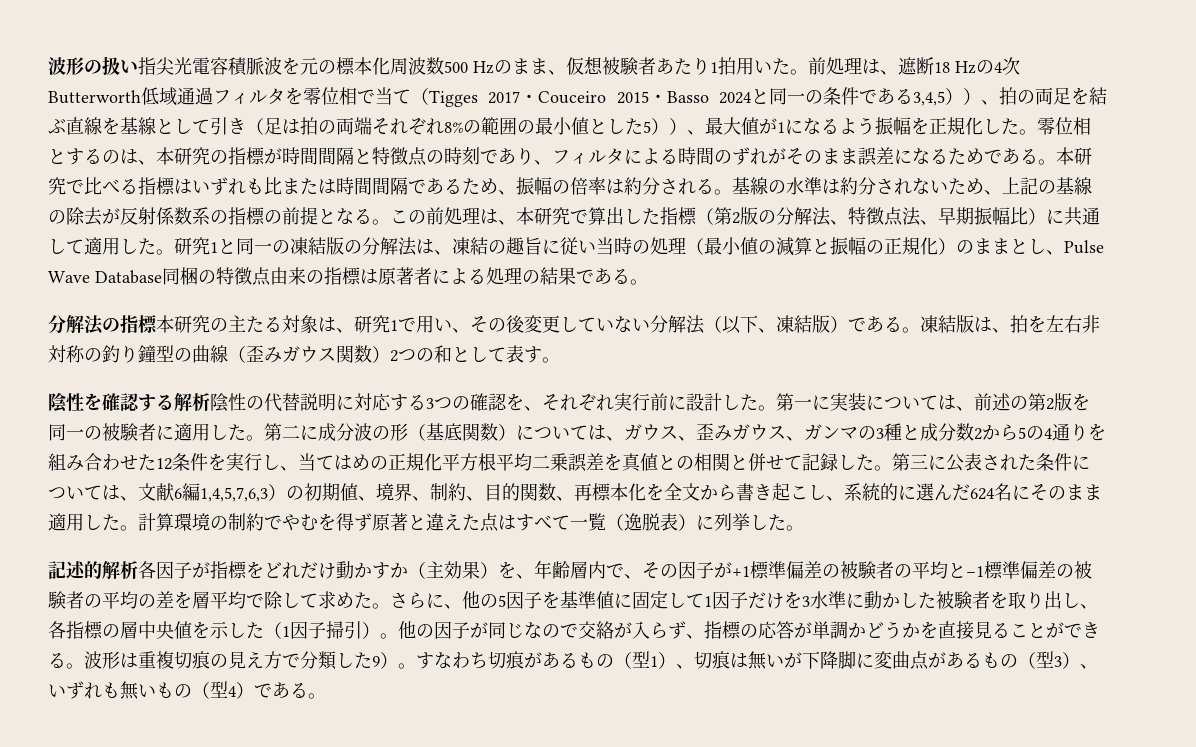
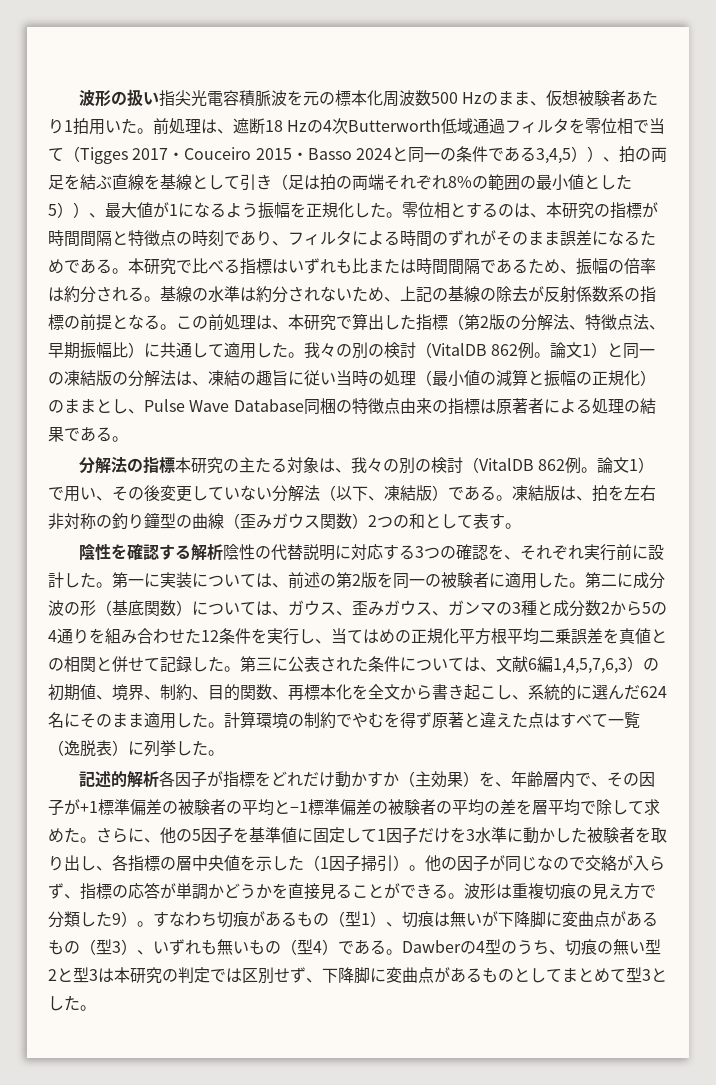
[174,237,218,255] 研究1 -> [304,342,608,359] 我々の別の検討（VitalDB 862例。論文1）
[354,315,398,333] 研究1 -> [350,457,655,474] 我々の別の検討（VitalDB 862例。論文1）
(326, 696) none -> [402,939,661,956] [48,967,667,984] [48,995,96,1011] Dawberの4型のうち、切痕の無い型2と型3は本研究の判定では区別せず、下降脚に変曲点があるものとしてまとめて型3とした。

